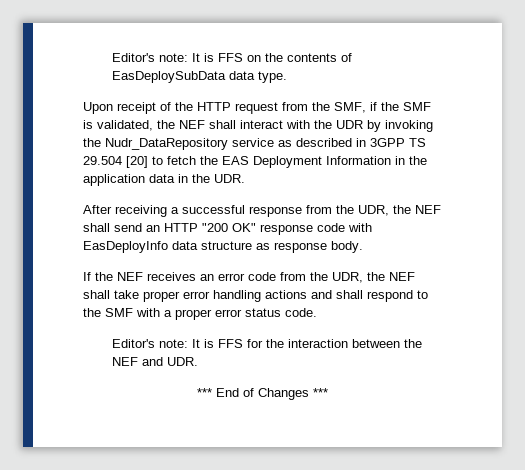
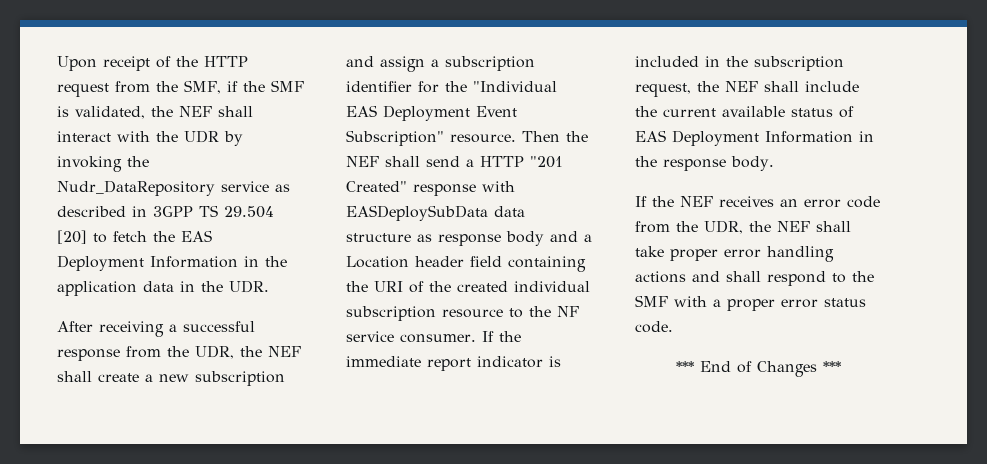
[112,53,353,62] [112,71,288,83] Editor's note: It is FFS on the contents of EasDeploySubData data type. // -> (57, 63) none
[114,223,372,235] [83,241,270,253] send an HTTP "200 OK" response code with EasDeployInfo data structure as -> [98,371,285,386] [346,56,535,72] [346,81,557,93] [346,105,517,121] [346,130,588,146] [346,156,563,168] [346,181,515,196] [346,205,525,221] [346,231,592,246] [346,256,586,272] [346,281,590,293] [346,306,579,321] [346,331,521,343] [346,356,561,371] [635,56,844,71] [635,81,859,97] [635,106,854,118] [635,130,874,146] [635,156,657,167] create a new subscription and assign a subscription identifier for the "Individual EAS Deployment Event Subscription" resource. Then the NEF shall send a HTTP "201 Created" response with EASDeploySubData data structure as response body and a Location header field containing the URI of the created individual subscription resource to the NF service consumer. If the immediate report indicator is included in the subscription request, the NEF shall include the current available status of EAS Deployment Information in the
[112,339,423,348] [112,357,199,366] // Editor's note: It is FFS for the interaction between the NEF and UDR. -> (673, 327) none

